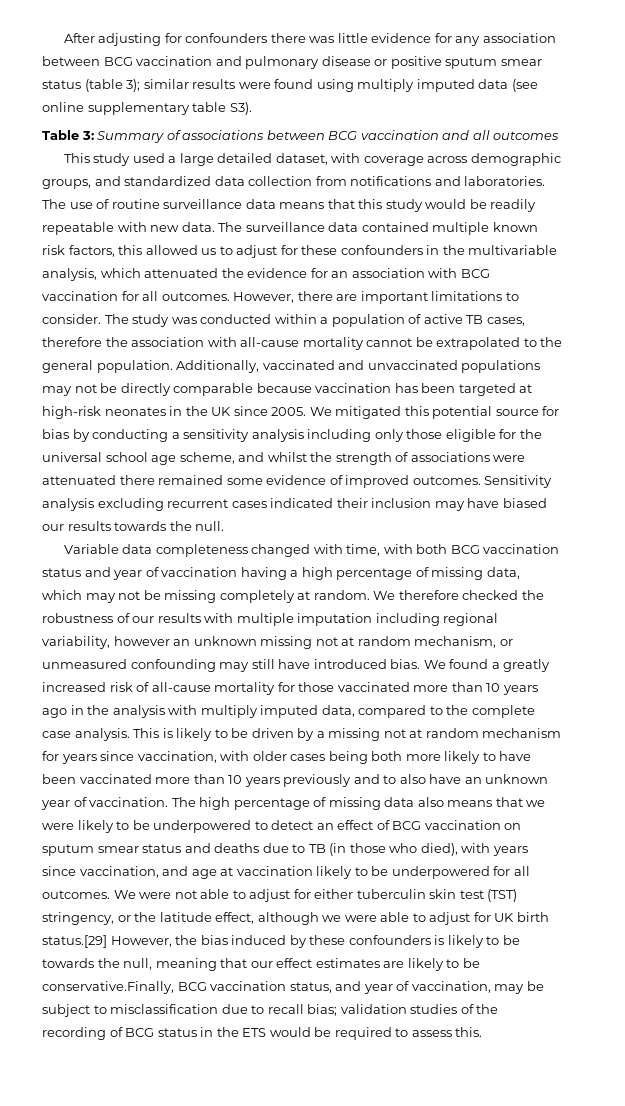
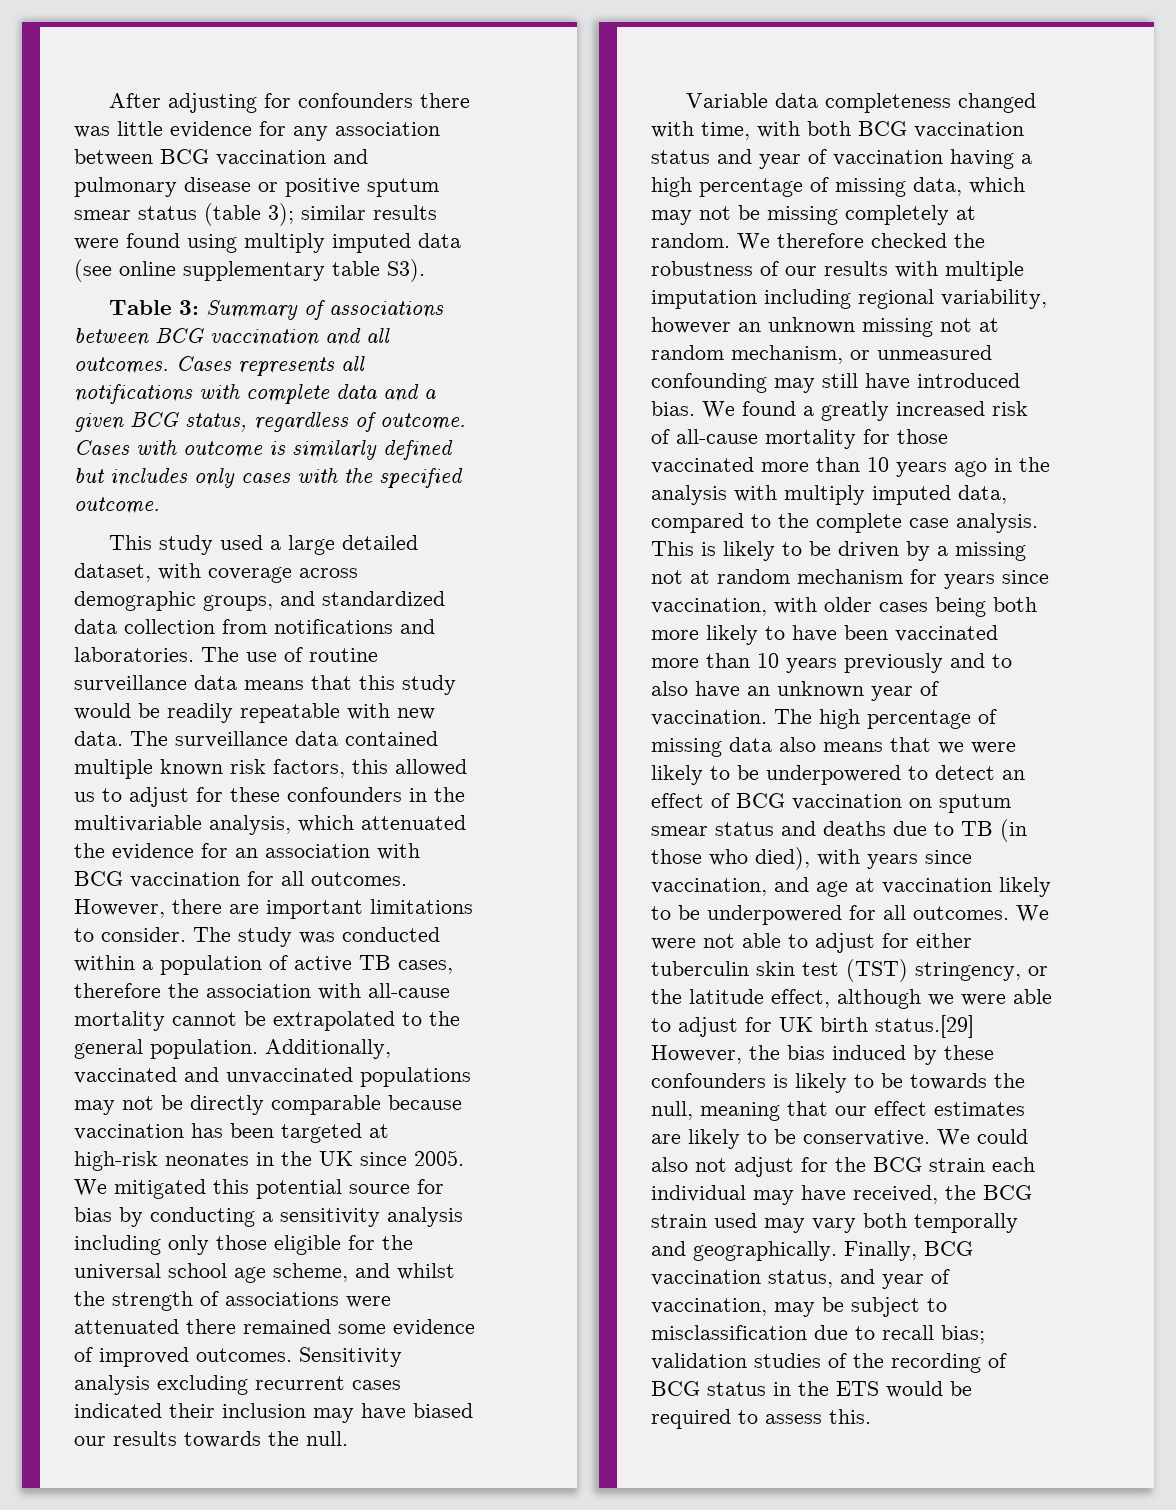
[493,131,560,140] outcomes -> [74,356,365,376] [74,384,436,404] [74,412,466,432] [74,440,453,460] [74,468,463,488] [74,497,160,514] outcomes. Cases represents all notifications with complete data and a given BCG status, regardless of outcome. Cases with outcome is similarly defined but includes only cases with the specified outcome.
[42,981,174,994] conservative.Finally, -> [803,1129,1028,1146] [651,1157,1035,1177] [651,1185,1032,1205] [651,1213,1018,1233] [651,1241,917,1261] conservative. We could also not adjust for the BCG strain each individual may have received, the BCG strain used may vary both temporally and geographically. Finally,

